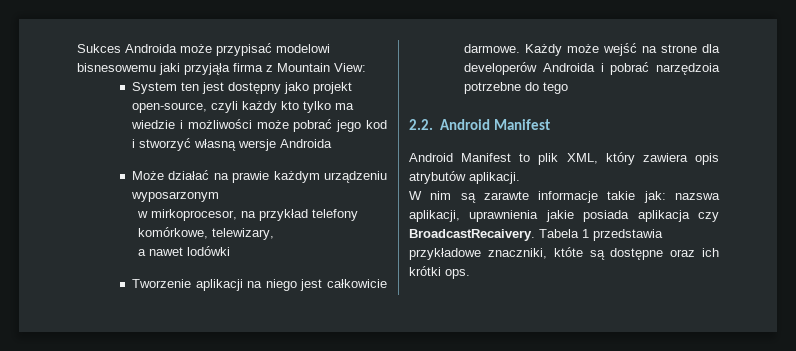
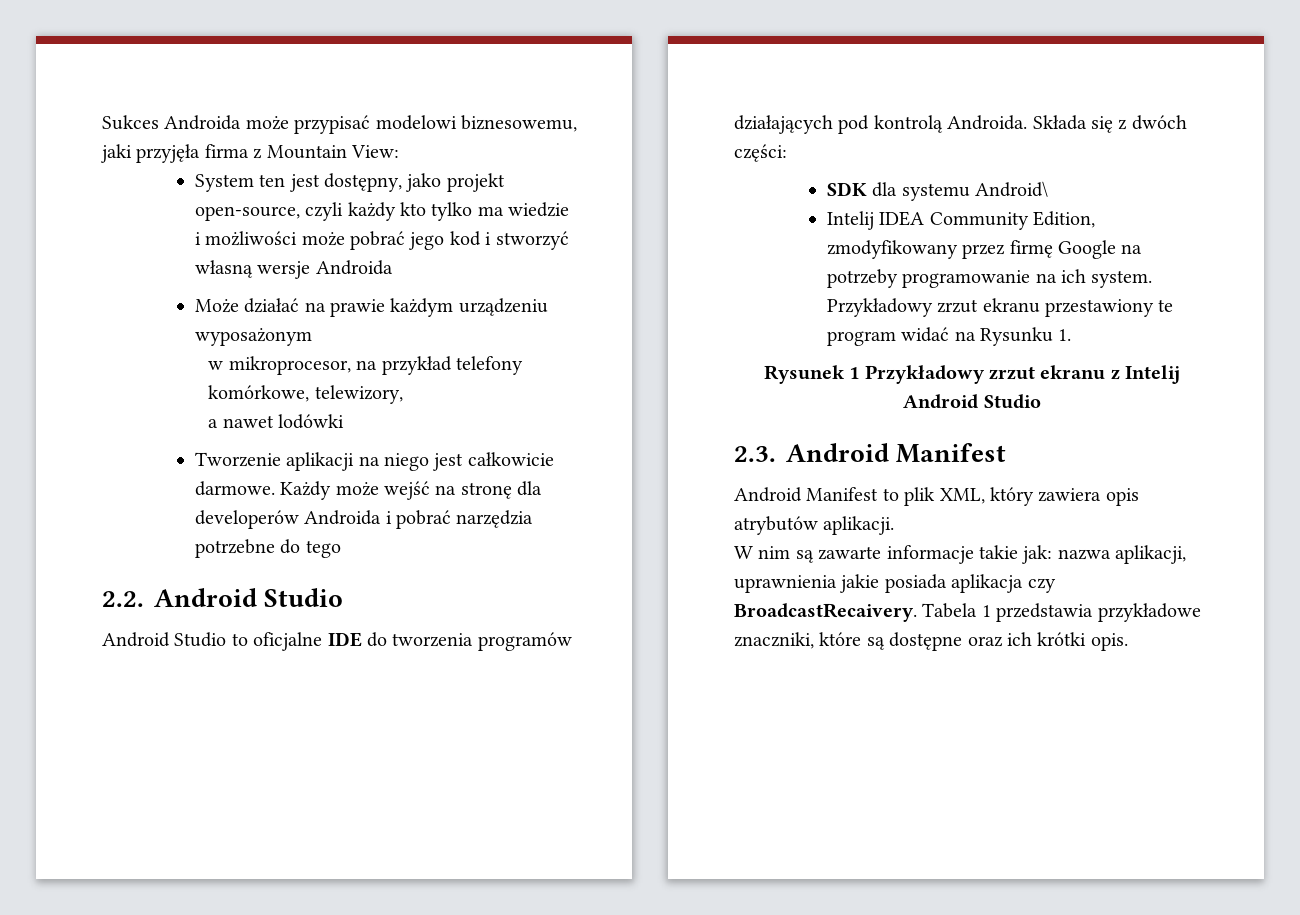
[77,63,230,75] bisnesowemu jaki przyjąła -> [461,115,577,132] [101,144,201,163] biznesowemu, jaki przyjęła
[228,82,282,94] dostępny -> [324,173,403,192] dostępny,
[131,191,220,202] wyposarzonym -> [194,328,312,346] wyposażonym
[151,209,238,221] mirkoprocesor, -> [228,356,351,375] mikroprocesor,
[212,228,275,240] telewizary, -> [314,385,403,404] telewizory,
[661,44,698,53] strone -> [460,482,512,499] stronę
[656,63,720,75] narzędzoia -> [456,510,534,528] narzędzia
(490, 124) none -> [264,588,344,607] [102,632,572,651] [734,115,1187,134] [734,144,787,162] [826,181,1049,201] [826,211,1096,230] [826,240,1143,259] [826,269,1153,288] [826,298,1174,317] [826,327,1072,346] [763,365,1181,384] [903,394,1041,409] [734,443,889,462] Studio // Android Studio to oficjalne IDE do tworzenia programów działających pod kontrolą Androida. Składa się z dwóch części: // SDK dla systemu Android\ // Intelij IDEA Community Edition, zmodyfikowany przez firmę Google na potrzeby programowanie na ich system. Przykładowy zrzut ekranu przestawiony te program widać na Rysunku 1. // Rysunek 1 Przykładowy zrzut ekranu z Intelij Android Studio // 2.3. Android
[483,191,529,200] zarawte -> [818,546,882,560] zawarte
[675,193,720,200] nazswa -> [1057,549,1111,560] nazwa
[553,247,583,257] któte -> [819,632,862,646] które
[445,269,470,279] ops. -> [1090,633,1128,651] opis.

